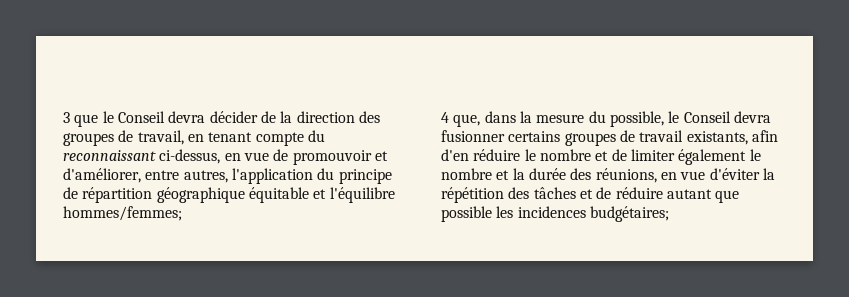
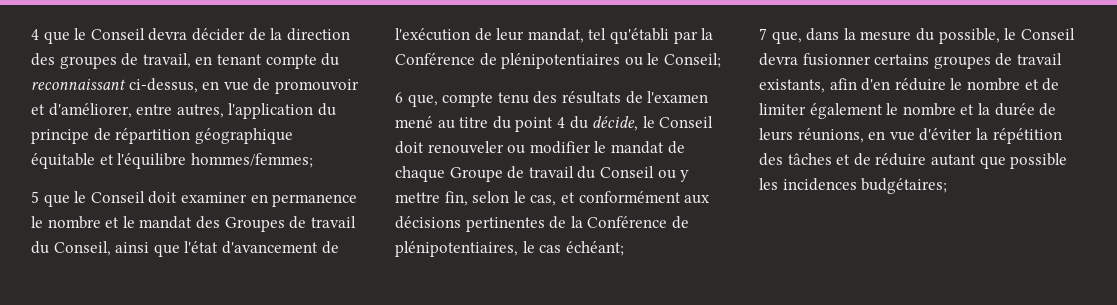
[63,112,70,123] 3 -> [31,29,39,40] 4
[441,112,449,123] 4 -> [31,191,358,207] [31,216,356,232] [31,241,339,257] [395,28,714,44] [395,53,721,69] [395,91,709,107] [395,116,714,132] [395,141,685,154] [395,166,690,182] [395,191,711,206] [395,216,689,232] [395,241,624,257] [759,28,767,40] 5 que le Conseil doit examiner en permanence le nombre et le mandat des Groupes de travail du Conseil, ainsi que l'état d'avancement de l'exécution de leur mandat, tel qu'établi par la Conférence de plénipotentiaires ou le Conseil; // 6 que, compte tenu des résultats de l'examen mené au titre du point 4 du décide, le Conseil doit renouveler ou modifier le mandat de chaque Groupe de travail du Conseil ou y mettre fin, selon le cas, et conformément aux décisions pertinentes de la Conférence de plénipotentiaires, le cas échéant; // 7
[570,168,592,180] des -> [1039,103,1057,116] [759,128,793,141] de leurs

